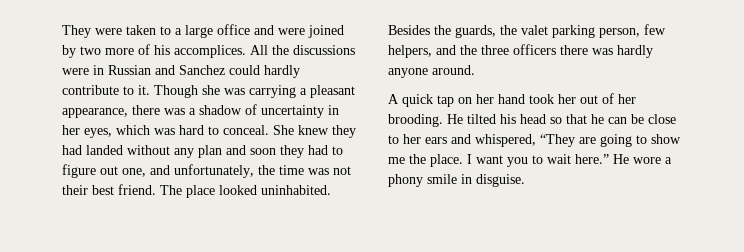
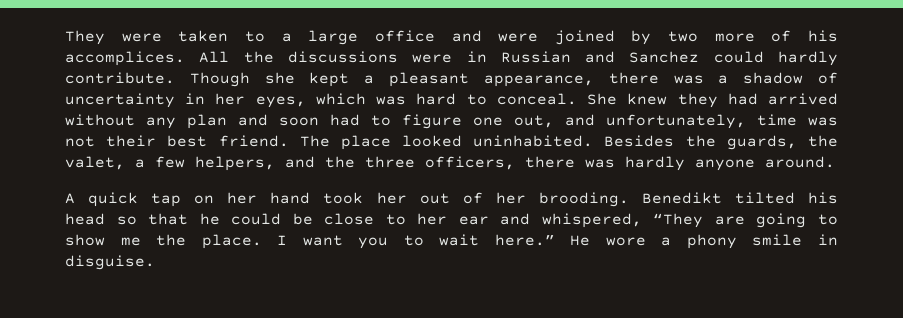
[62,85,296,98] contribute to it. Though she was carrying -> [65,72,350,87] contribute. Though she kept
[86,145,123,155] landed -> [768,93,839,105] arrived
[280,145,304,158] they -> (319, 121) none
[100,166,146,177] out one, -> [473,115,554,128] one out,
[258,165,275,175] the -> (746, 121) none
[521,25,640,38] valet parking person, -> [65,156,145,170] valet, a
[513,44,556,55] officers -> [425,156,515,170] officers,
[447,114,463,124] He -> [641,192,722,204] Benedikt
[608,117,627,124] can -> [231,213,282,225] could
[425,137,447,144] ears -> [458,216,489,225] ear

